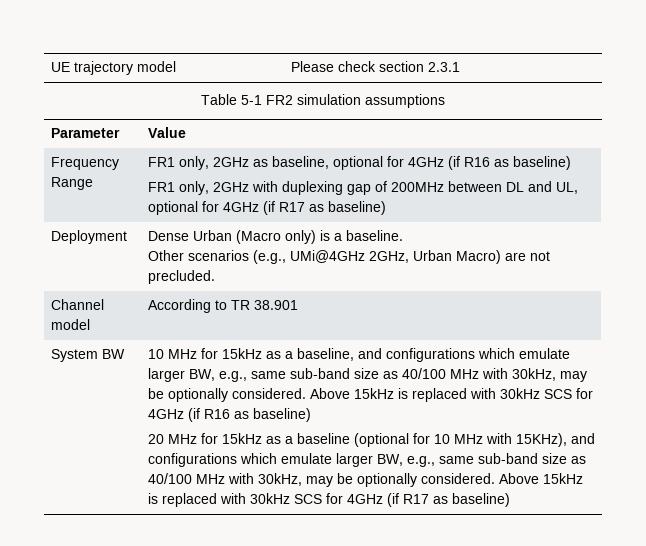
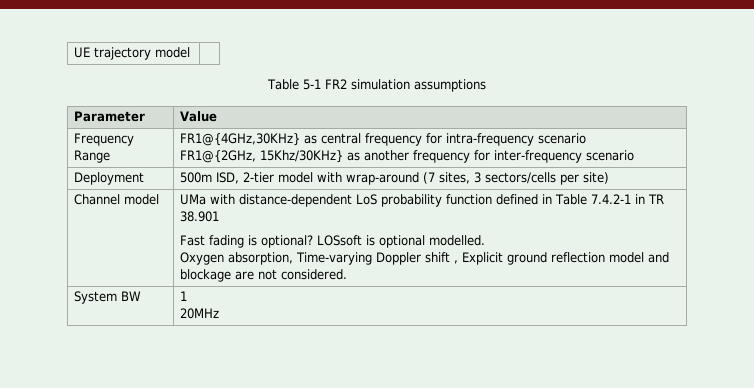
[290,61,460,72] Please check section 2.3.1 -> (191, 52) none
[147,156,571,170] [147,181,578,195] [147,201,386,215] [50,230,127,244] [147,230,403,244] [147,250,550,264] [147,270,215,284] [50,299,104,310] [50,319,90,330] [147,299,298,313] [50,349,125,362] [147,348,570,362] [147,368,587,382] [147,388,593,402] [147,408,311,422] [147,433,595,447] [147,453,586,467] [147,473,583,487] [147,493,510,507] FR1 only, 2GHz as baseline, optional for 4GHz (if R16 as baseline) // FR1 only, 2GHz with duplexing gap of 200MHz between DL and UL, optional for 4GHz (if R17 as baseline) // Deployment | Dense Urban (Macro only) is a baseline. // Other scenarios (e.g., UMi@4GHz 2GHz, Urban Macro) are not precluded. // Channel model | According to TR 38.901 // System BW | 10 MHz for 15kHz as a baseline, and configurations which emulate larger BW, e.g., same sub-band size as 40/100 MHz with 30kHz, may be optionally considered. Above 15kHz is replaced with 30kHz SCS for 4GHz (if R16 as baseline) // 20 MHz for 15kHz as a baseline (optional for 10 MHz with 15KHz), and configurations which emulate larger BW, e.g., same sub-band size as 40/100 MHz with 30kHz, may be optionally considered. Above 15kHz is replaced with 30kHz SCS for 4GHz (if R17 as baseline) -> [180,133,587,146] [180,150,635,163] [74,172,145,185] [180,172,610,185] [74,194,160,205] [180,194,665,207] [180,211,220,222] [180,235,486,248] [180,252,670,265] [180,269,348,282] [74,291,142,304] [180,291,188,301] [180,308,220,319] FR1@{4GHz,30KHz} as central frequency for intra-frequency scenario // FR1@{2GHz, 15Khz/30KHz} as another frequency for inter-frequency scenario // Deployment | 500m ISD, 2-tier model with wrap-around (7 sites, 3 sectors/cells per site) // Channel model | UMa with distance-dependent LoS probability function defined in Table 7.4.2-1 in TR 38.901 // Fast fading is optional? LOSsoft is optional modelled. // Oxygen absorption, Time-varying Doppler shift , Explicit ground reflection model and blockage are not considered. // System BW | 1 // 20MHz

